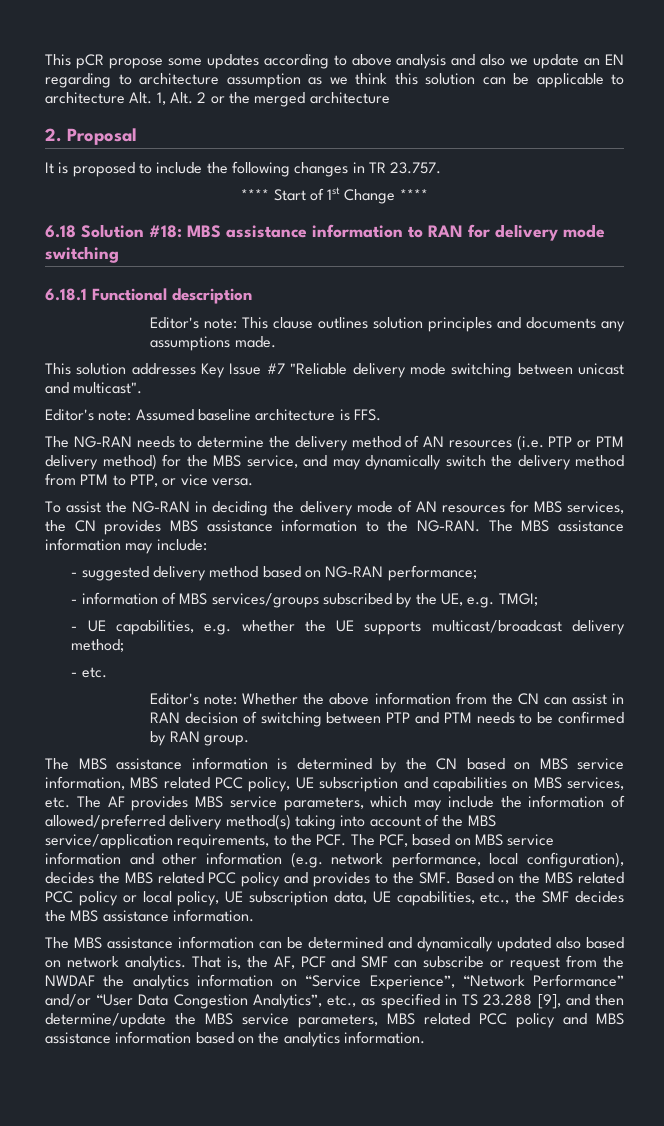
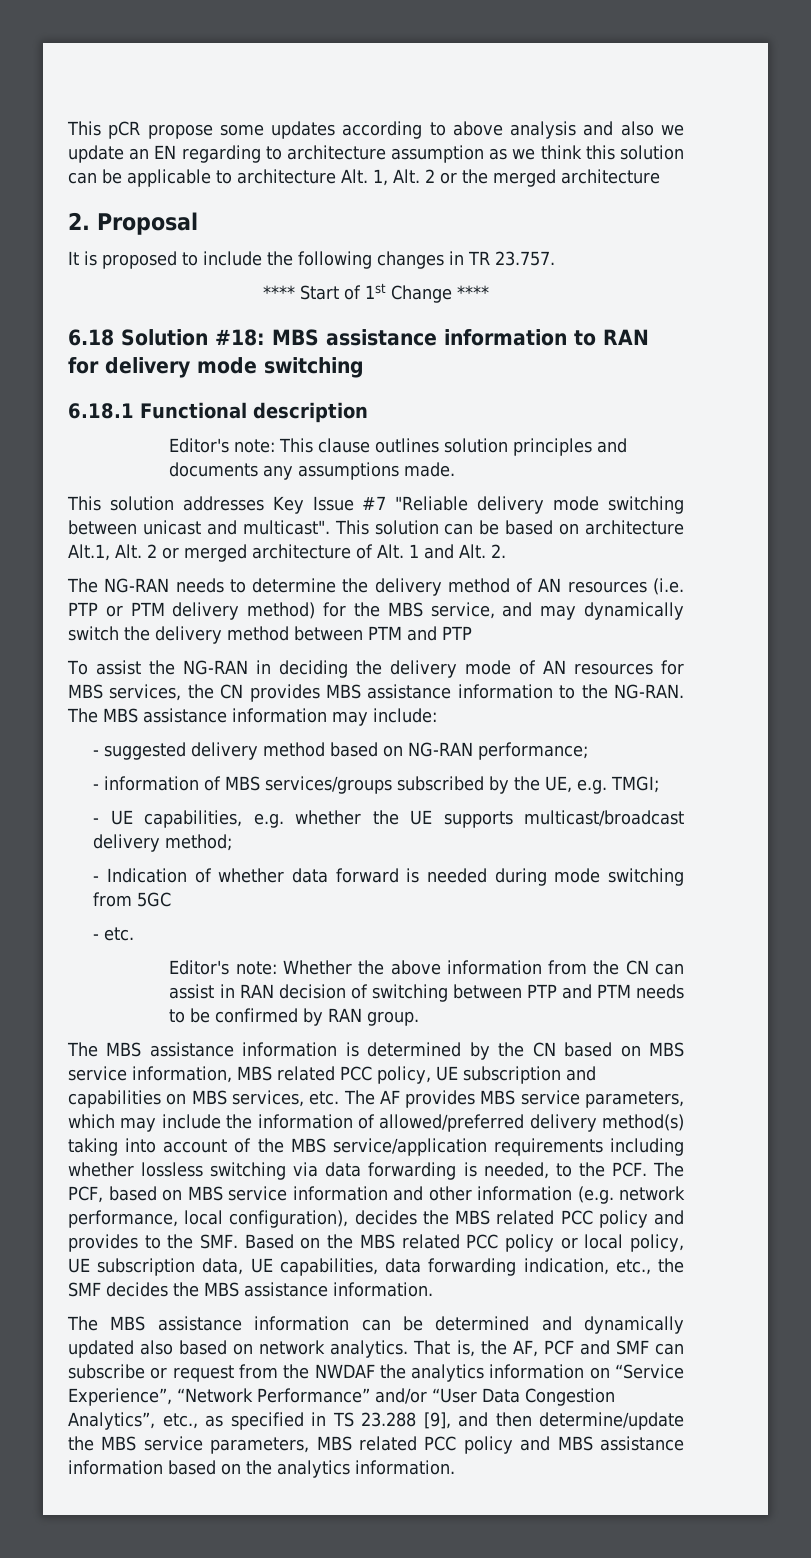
[45,409,381,421] // Editor's note: Assumed baseline architecture is FFS. -> [334,520,684,535] [68,544,506,562] This solution can be based on architecture Alt.1, Alt. 2 or merged architecture of Alt. 1 and Alt. 2.
[45,473,253,487] from PTM to PTP, or vice versa. -> [294,626,472,641] between PTM and PTP
(125, 645) none -> [93,868,685,886] [93,892,172,907] // - Indication of whether data forward is needed during mode switching from 5GC
[177,834,270,849] requirements, -> [493,1138,684,1156] [68,1162,549,1180] requirements including whether lossless switching via data forwarding is needed,
(475, 898) none -> [385,1258,609,1276] data forwarding indication,

